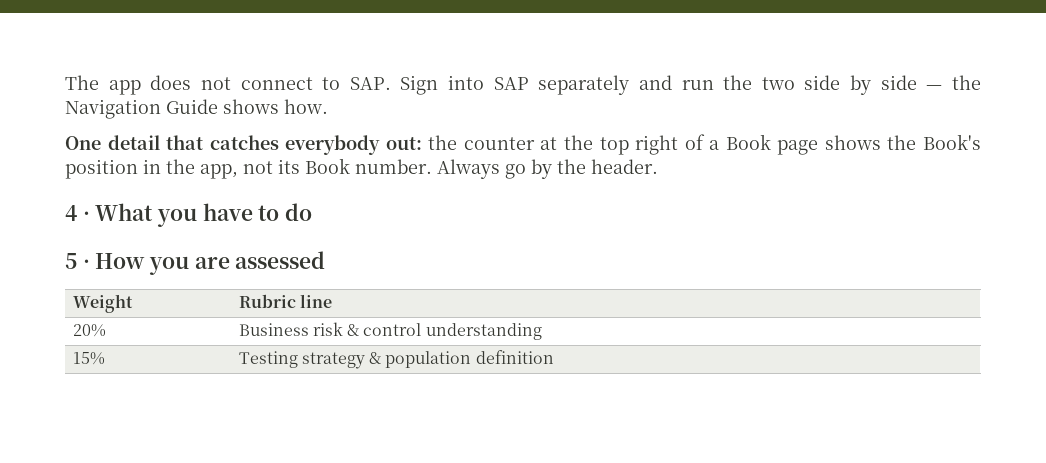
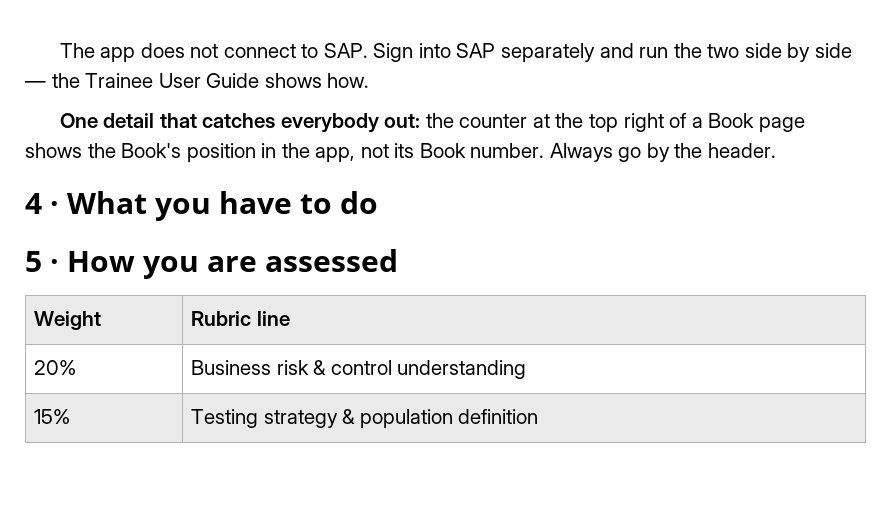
[65,99,161,119] Navigation -> [85,73,201,88] Trainee User

